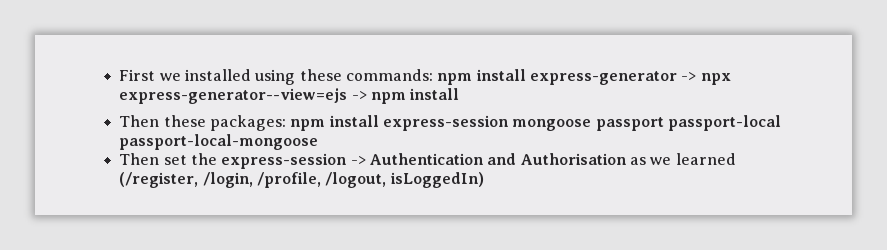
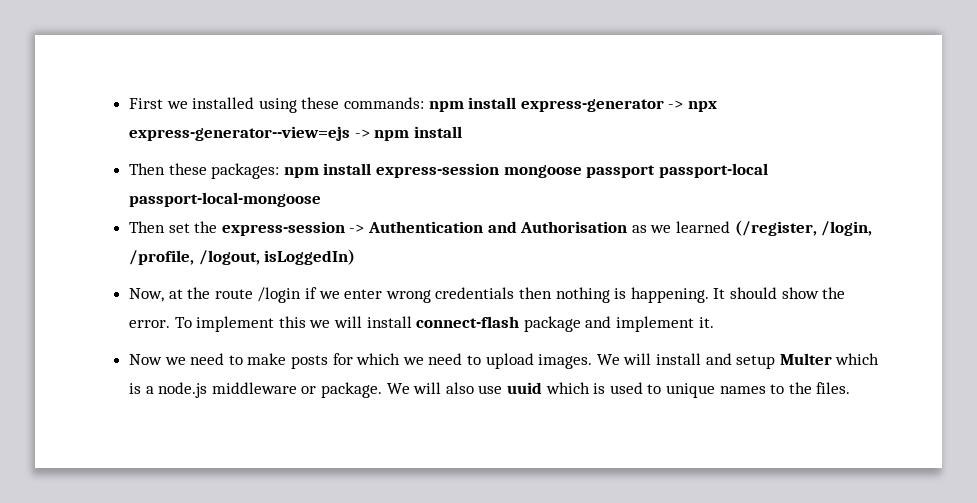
(484, 180) none -> [129,287,846,303] [129,316,714,332] [129,353,880,369] [129,382,851,398] // Now, at the route /login if we enter wrong credentials then nothing is happening. It should show the error. To implement this we will install connect-flash package and implement it. // Now we need to make posts for which we need to upload images. We will install and setup Multer which is a node.js middleware or package. We will also use uuid which is used to unique names to the files.

